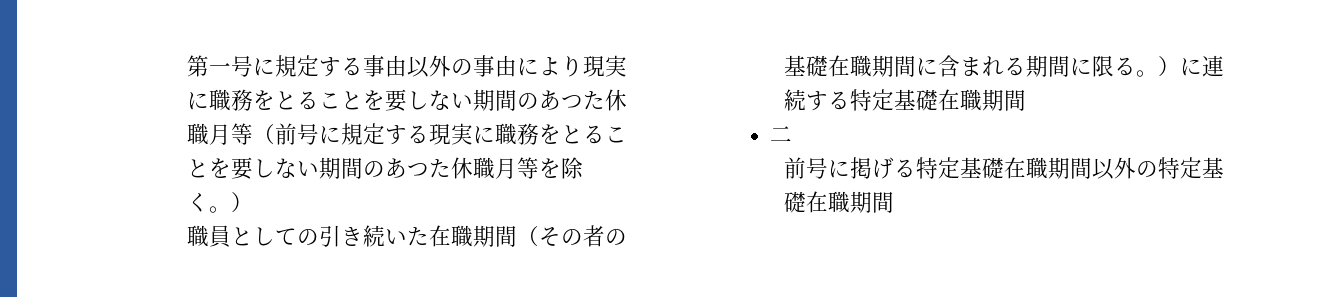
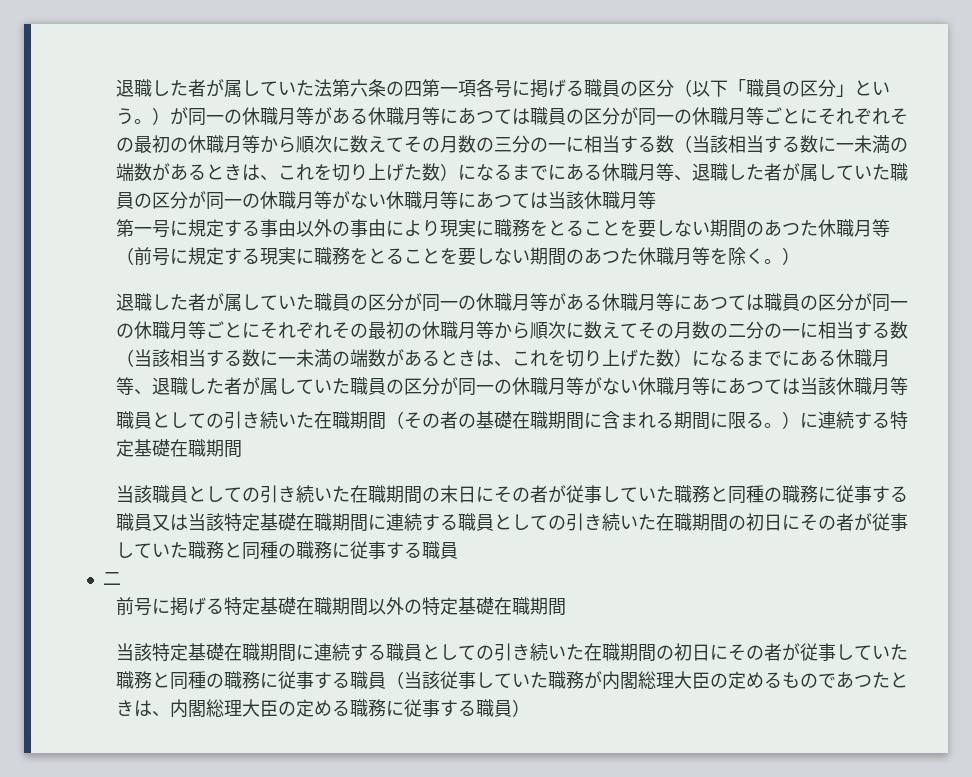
(186, 66) none -> [115,79,890,98] [115,107,908,126] [115,135,908,154] [115,163,908,181] [115,191,656,210] 退職した者が属していた法第六条の四第一項各号に掲げる職員の区分（以下「職員の区分」という。）が同一の休職月等がある休職月等にあつては職員の区分が同一の休職月等ごとにそれぞれその最初の休職月等から順次に数えてその月数の三分の一に相当する数（当該相当する数に一未満の端数があるときは、これを切り上げた数）になるまでにある休職月等、退職した者が属していた職員の区分が同一の休職月等がない休職月等にあつては当該休職月等 //
(253, 202) none -> [115,293,908,312] [115,321,908,339] [115,349,890,368] [115,377,908,396] // 退職した者が属していた職員の区分が同一の休職月等がある休職月等にあつては職員の区分が同一の休職月等ごとにそれぞれその最初の休職月等から順次に数えてその月数の二分の一に相当する数（当該相当する数に一未満の端数があるときは、これを切り上げた数）になるまでにある休職月等、退職した者が属していた職員の区分が同一の休職月等がない休職月等にあつては当該休職月等
(1026, 100) none -> [115,485,908,504] [115,513,908,532] [115,541,458,560] // 当該職員としての引き続いた在職期間の末日にその者が従事していた職務と同種の職務に従事する職員又は当該特定基礎在職期間に連続する職員としての引き続いた在職期間の初日にその者が従事していた職務と同種の職務に従事する職員
(894, 202) none -> [115,643,908,662] [115,671,908,690] [115,699,530,718] // 当該特定基礎在職期間に連続する職員としての引き続いた在職期間の初日にその者が従事していた職務と同種の職務に従事する職員（当該従事していた職務が内閣総理大臣の定めるものであつたときは、内閣総理大臣の定める職務に従事する職員）

